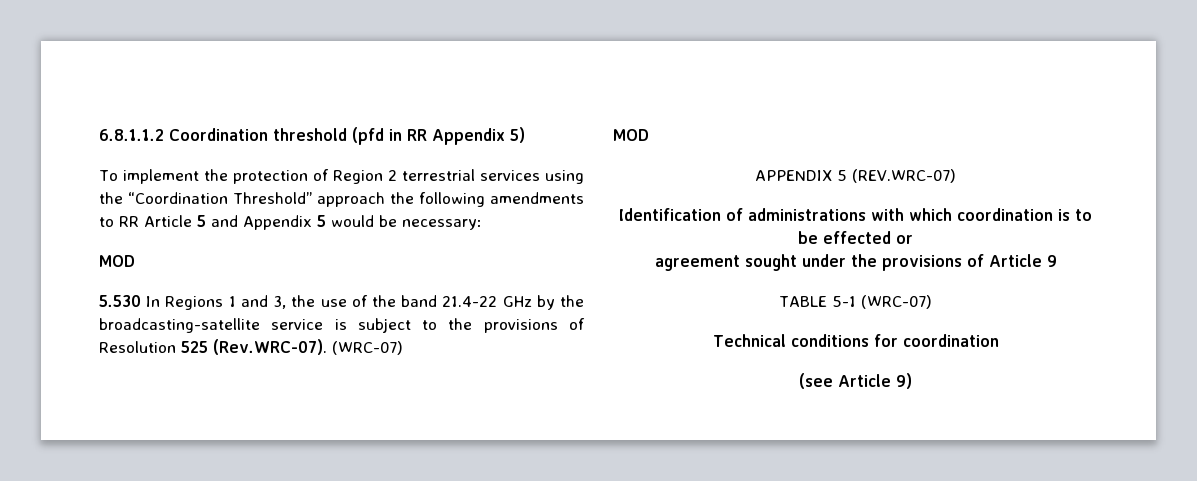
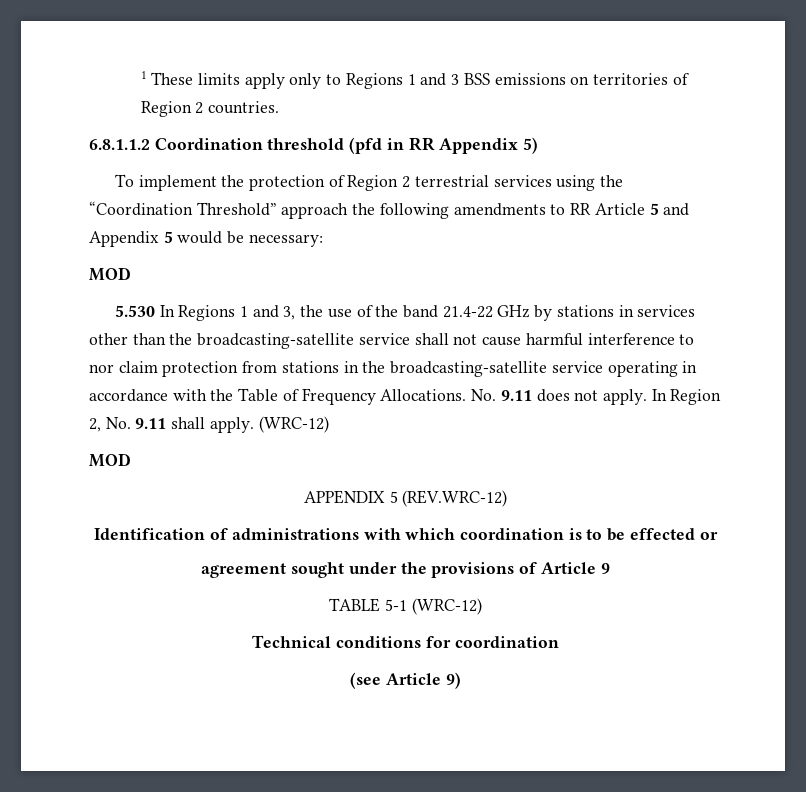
(99, 135) none -> [140,71,689,89] [140,101,279,117] 1 These limits apply only to Regions 1 and 3 BSS emissions on territories of Region 2 countries. //
[560,295,585,307] [99,318,585,333] [99,339,403,355] the broadcasting-satellite service is subject to the provisions of Resolution 525 (Rev.WRC-07). (WRC-07) -> [556,305,696,317] [89,333,695,349] [89,361,698,377] [89,388,722,405] [89,416,329,433] stations in services other than the broadcasting-satellite service shall not cause harmful interference to nor claim protection from stations in the broadcasting-satellite service operating in accordance with the Table of Frequency Allocations. No. 9.11 does not apply. In Region 2, No. 9.11 shall apply. (WRC-12)
[852,169,957,183] (REV.WRC-07) -> [402,490,508,507] (REV.WRC-12)
[860,295,932,309] (WRC-07) -> [411,598,482,615] (WRC-12)

